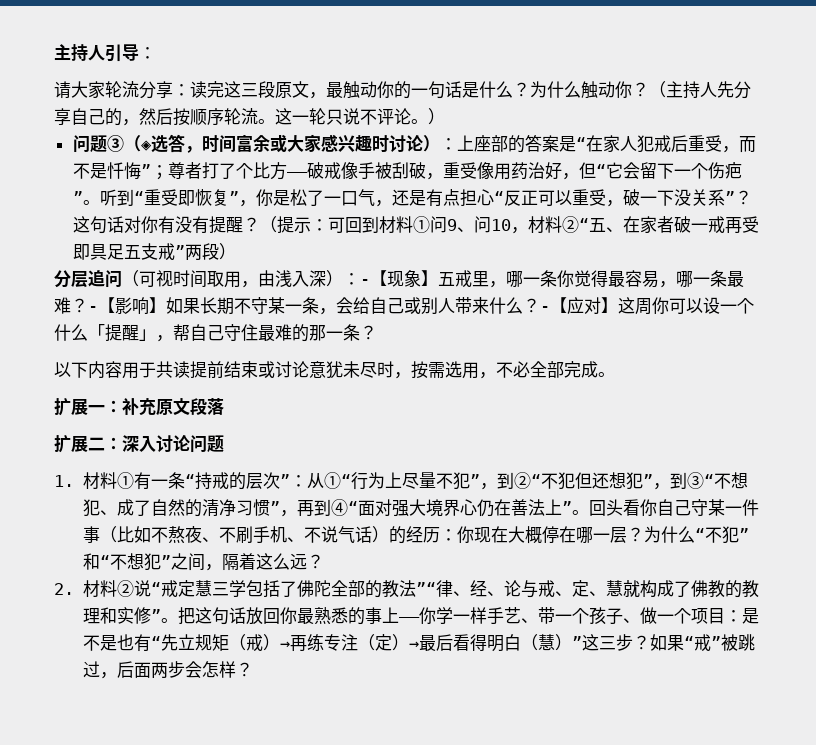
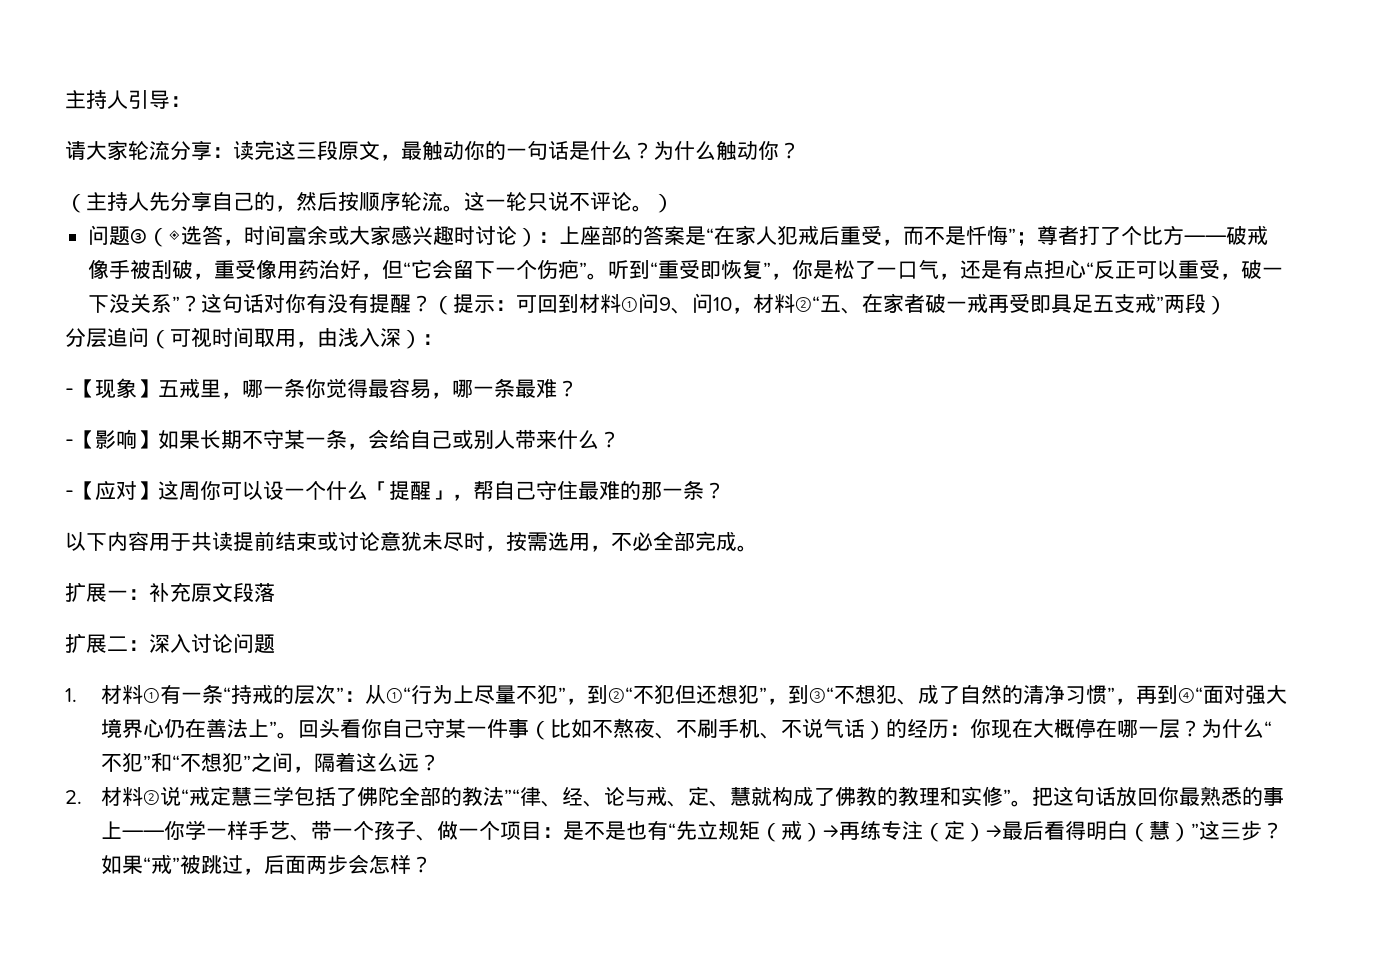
(649, 89) none -> (800, 150) //
(360, 279) none -> (443, 339) //
(88, 305) none -> (578, 388) //
(540, 305) none -> (620, 439) //

